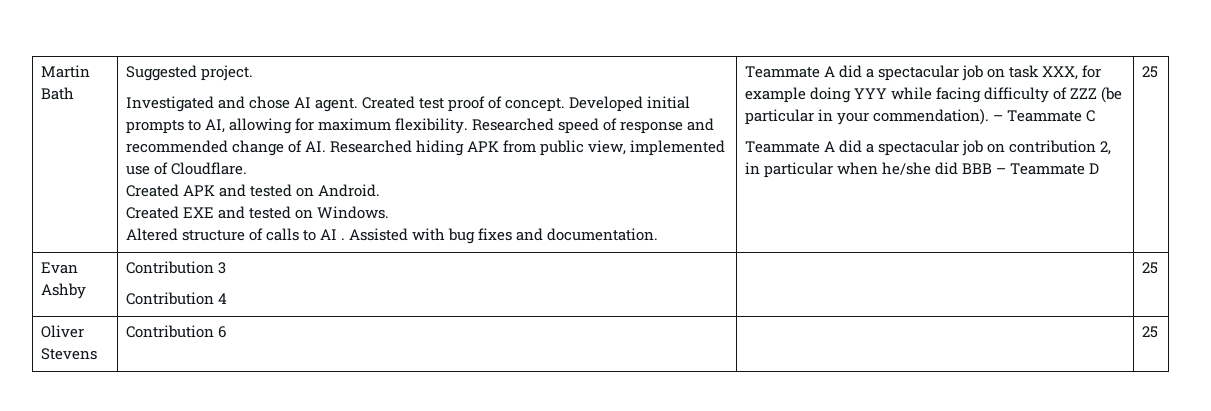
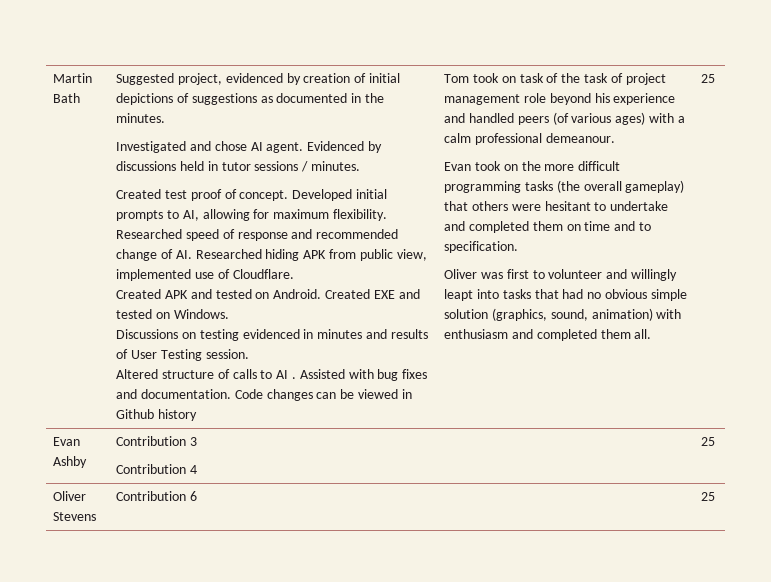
[200,65,253,81] project. -> [178,73,400,85] [116,93,384,105] [116,113,166,123] project, evidenced by creation of initial depictions of suggestions as documented in the minutes.
(358, 105) none -> [307,141,382,153] [116,161,360,172] Evidenced by discussions held in tutor sessions / minutes. //
(380, 190) // -> (322, 294) none
(389, 212) none -> [116,329,428,341] [116,349,249,361] // Discussions on testing evidenced in minutes and results of User Testing session.
[744,65,1101,81] [744,87,1122,103] [744,109,1095,125] [744,140,1111,156] [744,162,1099,178] | Teammate A did a spectacular job on task XXX, for example doing YYY while facing difficulty of ZZZ (be particular in your commendation). – Teammate C // Teammate A did a spectacular job on contribution 2, in particular when he/she did BBB – Teammate D -> [234,389,412,401] [116,409,198,421] [444,73,666,85] [444,93,676,105] [444,112,685,125] [444,133,615,145] [444,161,621,171] [444,180,685,193] [444,201,669,211] [444,221,651,233] [444,241,519,253] [444,269,677,281] [444,289,687,301] [444,308,682,321] [444,329,652,341] Code changes can be viewed in Github history | Tom took on task of the task of project management role beyond his experience and handled peers (of various ages) with a calm professional demeanour. // Evan took on the more difficult programming tasks (the overall gameplay) that others were hesitant to undertake and completed them on time and to specification. // Oliver was first to volunteer and willingly leapt into tasks that had no obvious simple solution (graphics, sound, animation) with enthusiasm and completed them all.

